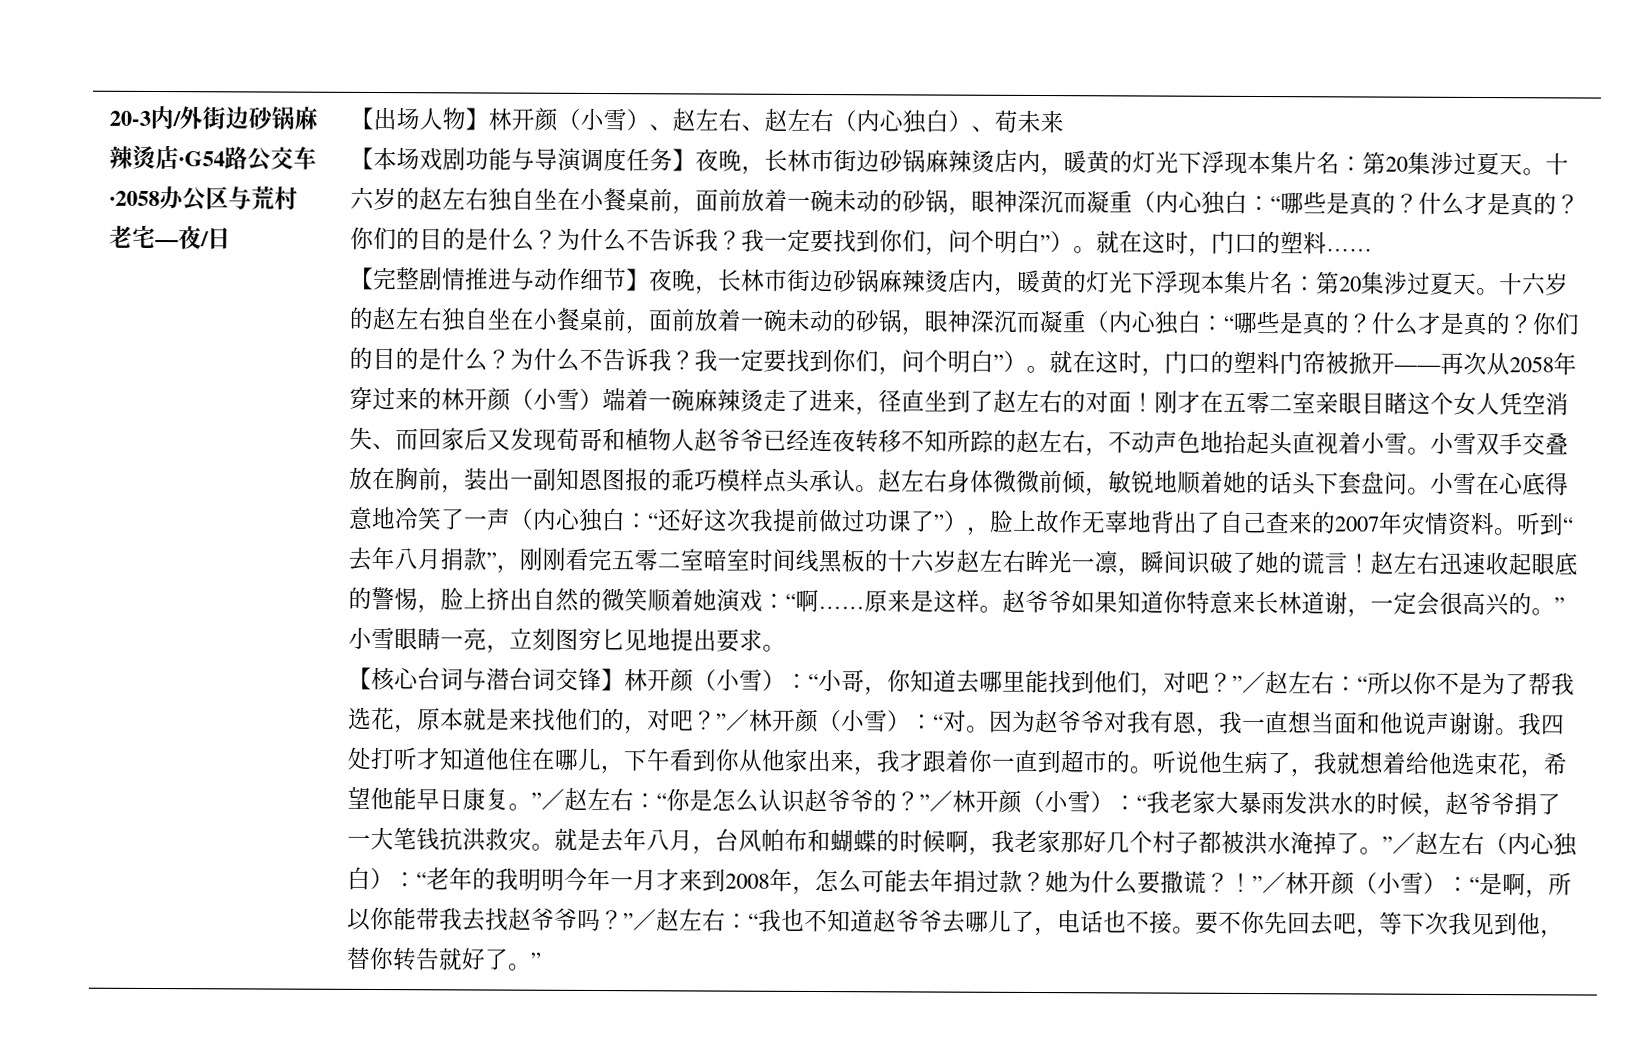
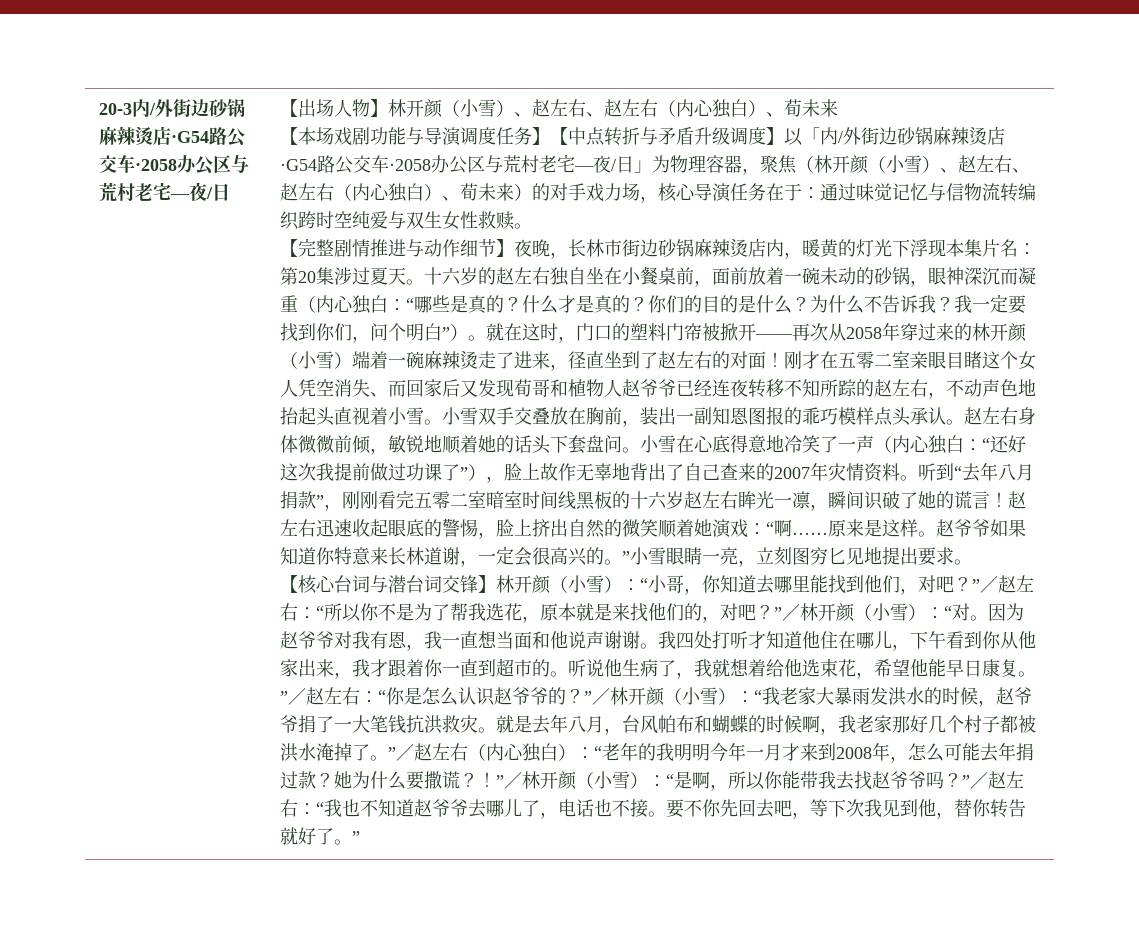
[694,148,1569,177] [349,186,1580,217] [349,226,1373,257] 夜晚，长林市街边砂锅麻辣烫店内，暖黄的灯光下浮现本集片名：第20集涉过夏天。十六岁的赵左右独自坐在小餐桌前，面前放着一碗未动的砂锅，眼神深沉而凝重（内心独白：“哪些是真的？什么才是真的？你们的目的是什么？为什么不告诉我？我一定要找到你们，问个明白”）。就在这时，门口的塑料…… -> [549,126,1005,146] [279,154,1030,175] [279,183,1036,203] [279,211,532,230] 【中点转折与矛盾升级调度】以「内/外街边砂锅麻辣烫店·G54路公交车·2058办公区与荒村老宅—夜/日」为物理容器，聚焦（林开颜（小雪）、赵左右、赵左右（内心独白）、荀未来）的对手戏力场，核心导演任务在于：通过味觉记忆与信物流转编织跨时空纯爱与双生女性救赎。

